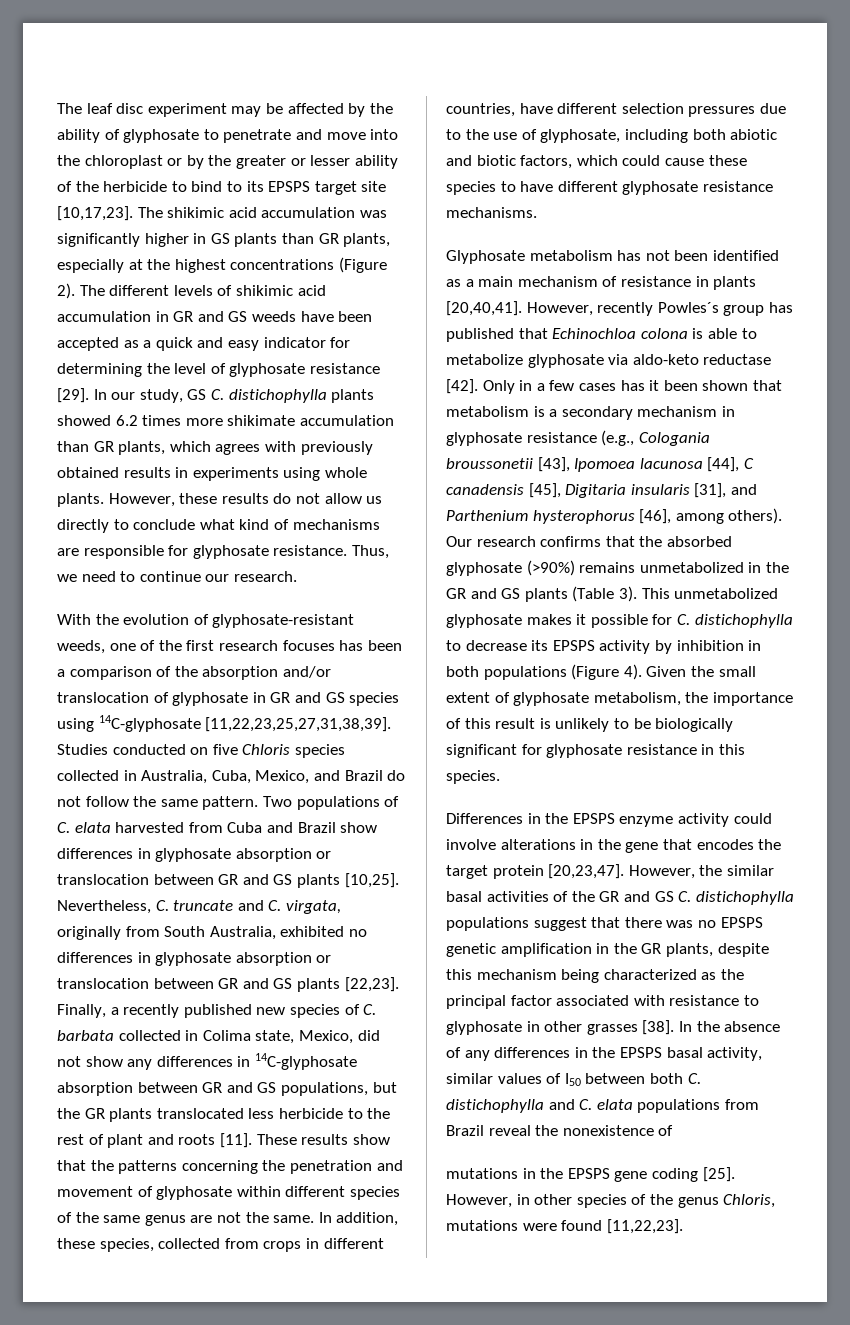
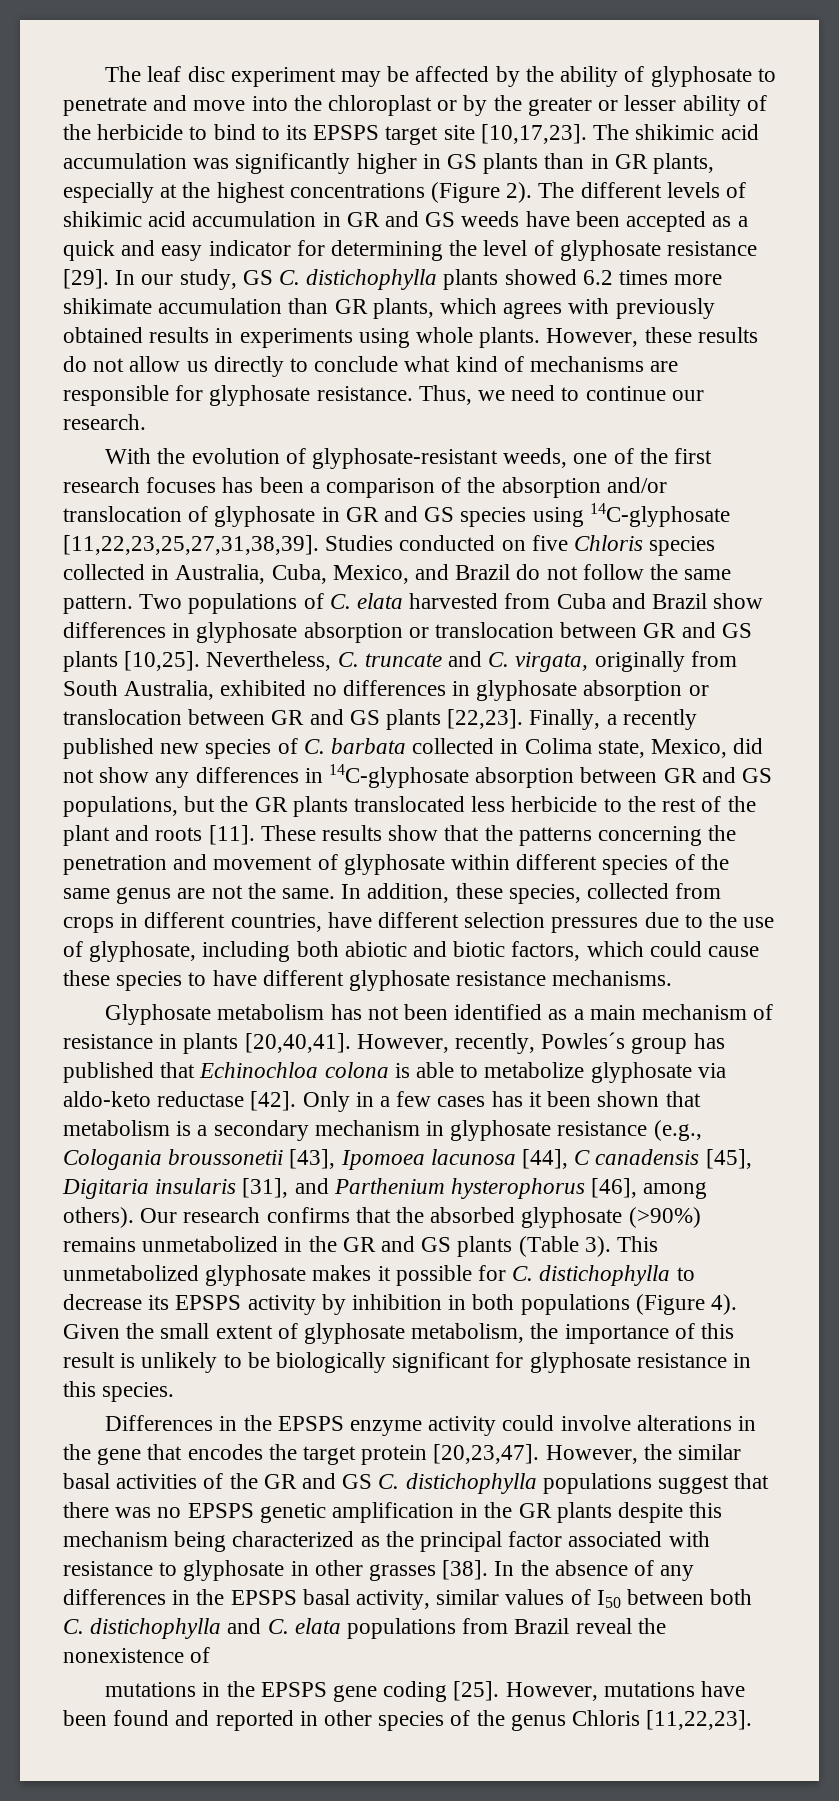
(314, 238) none -> [590,154,609,169] in
(104, 1139) none -> [727,796,756,812] the
[597,302,654,316] recently -> [455,1033,536,1054] recently,
[665,943,713,957] plants, -> [556,1502,612,1523] plants
(512, 1201) none -> [603,1681,746,1697] [63,1710,294,1731] mutations have been found and reported
[723,1194,776,1208] [446,1220,603,1231] Chloris, mutations were found -> [572,1710,641,1726] Chloris

